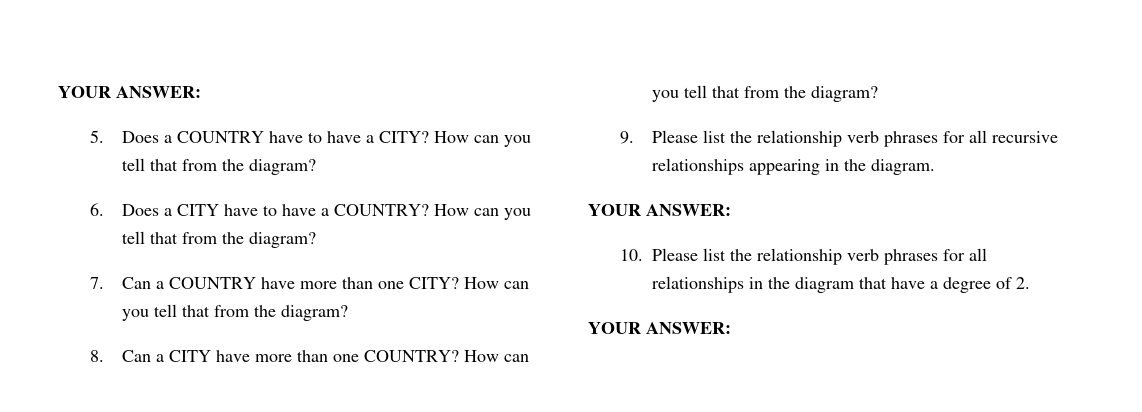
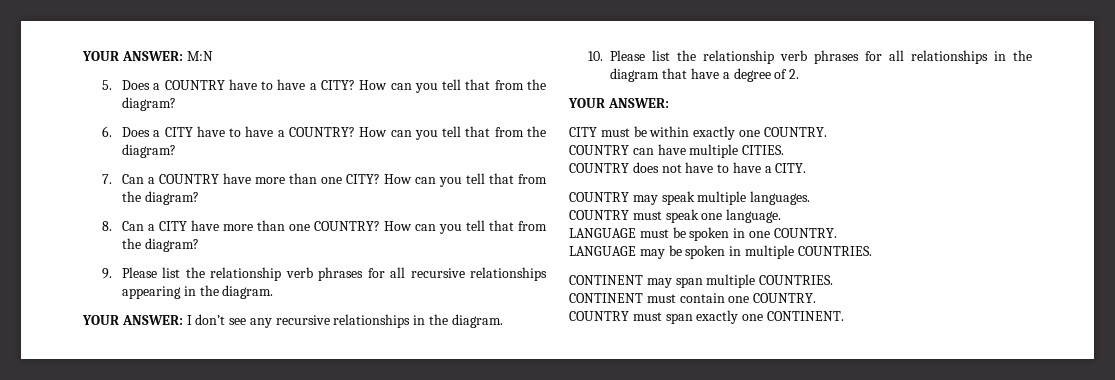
[58,86,201,98] YOUR ANSWER: -> [82,51,213,61] YOUR ANSWER: M:N
(731, 210) none -> [186,314,503,328] I don’t see any recursive relationships in the diagram.
(731, 328) none -> [569,126,827,140] [569,144,785,158] [569,162,807,173] [569,191,811,205] [569,209,782,223] [569,227,837,241] [569,245,872,259] [569,274,834,288] [569,293,817,303] [569,310,844,324] // CITY must be within exactly one COUNTRY. // COUNTRY can have multiple CITIES. // COUNTRY does not have to have a CITY. // COUNTRY may speak multiple languages. // COUNTRY must speak one language. // LANGUAGE must be spoken in one COUNTRY. // LANGUAGE may be spoken in multiple COUNTRIES. // CONTINENT may span multiple COUNTRIES. // CONTINENT must contain one COUNTRY. // COUNTRY must span exactly one CONTINENT.

